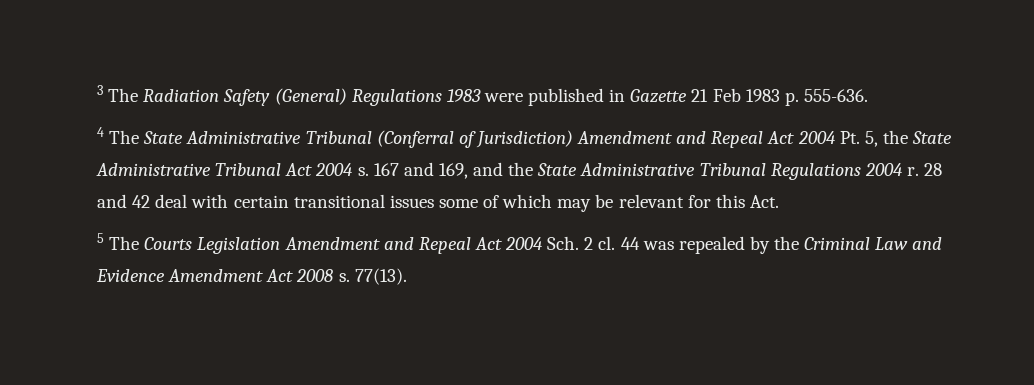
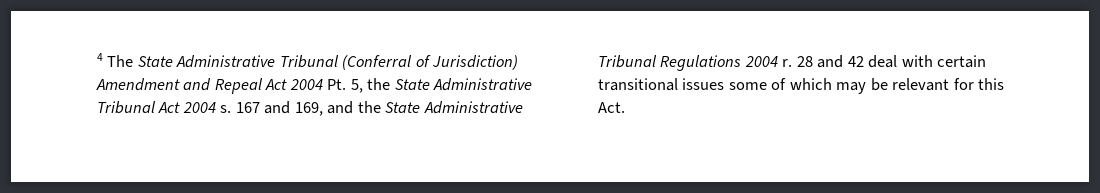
[97,85,868,106] 3 The Radiation Safety (General) Regulations 1983 were published in Gazette 21 Feb 1983 p. 555-636. // -> (96, 57) none
[97,233,943,254] [96,268,407,285] // 5 The Courts Legislation Amendment and Repeal Act 2004 Sch. 2 cl. 44 was repealed by the Criminal Law and Evidence Amendment Act 2008 s. 77(13). -> (625, 107) none

